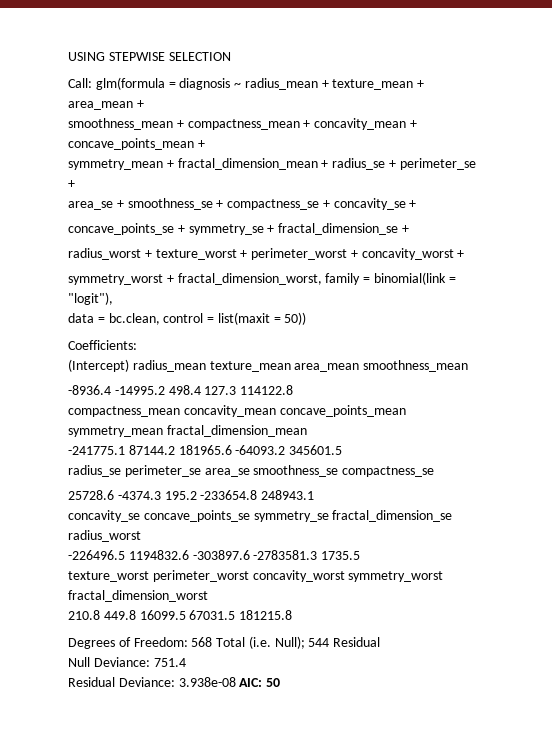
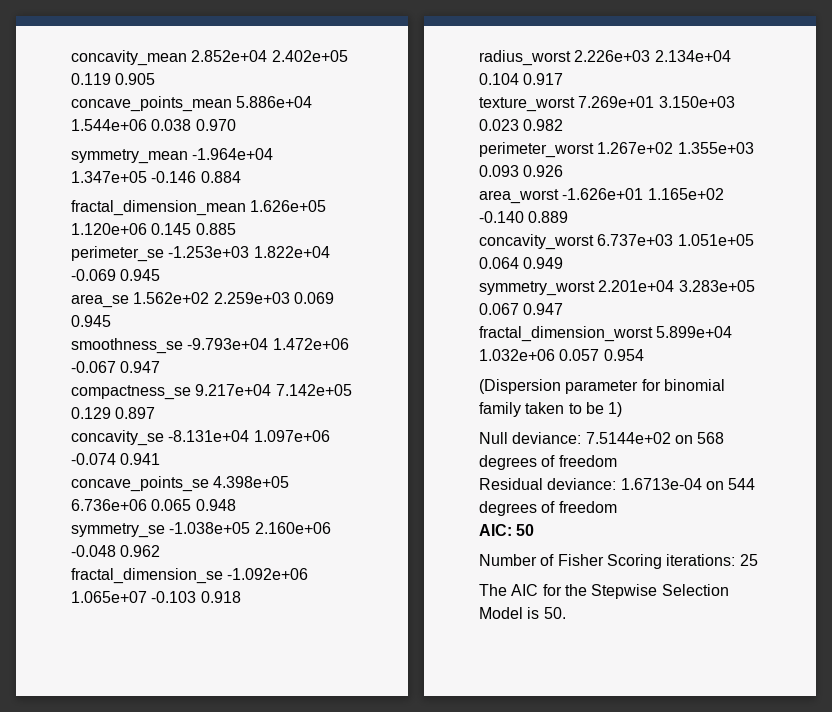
[68,52,231,61] [68,77,425,90] [68,100,144,110] [68,118,417,130] [68,138,205,150] [68,158,476,170] [68,180,75,188] [68,198,417,210] [68,223,409,235] [68,248,465,260] [68,272,456,285] [68,292,113,305] [68,312,307,325] [68,340,137,350] [68,359,469,372] [68,385,294,395] [68,405,406,417] [68,425,307,437] [68,445,343,455] [68,465,435,477] [68,490,315,500] [68,510,453,522] [68,530,141,542] [68,550,361,560] [68,570,444,582] [68,590,208,602] [68,610,293,620] [68,636,381,649] [68,657,186,667] [68,677,281,687] USING STEPWISE SELECTION // Call: glm(formula = diagnosis ~ radius_mean + texture_mean + area_mean + // smoothness_mean + compactness_mean + concavity_mean + concave_points_mean + // symmetry_mean + fractal_dimension_mean + radius_se + perimeter_se + // area_se + smoothness_se + compactness_se + concavity_se + // concave_points_se + symmetry_se + fractal_dimension_se + // radius_worst + texture_worst + perimeter_worst + concavity_worst + // symmetry_worst + fractal_dimension_worst, family = binomial(link = "logit"), // data = bc.clean, control = list(maxit = 50)) // Coefficients: // (Intercept) radius_mean texture_mean area_mean smoothness_mean // -8936.4 -14995.2 498.4 127.3 114122.8 // compactness_mean concavity_mean concave_points_mean symmetry_mean fractal_dimension_mean // -241775.1 87144.2 181965.6 -64093.2 345601.5 // radius_se perimeter_se area_se smoothness_se compactness_se // 25728.6 -4374.3 195.2 -233654.8 248943.1 // concavity_se concave_points_se symmetry_se fractal_dimension_se radius_worst // -226496.5 1194832.6 -303897.6 -2783581.3 1735.5 // texture_worst perimeter_worst concavity_worst symmetry_worst fractal_dimension_worst // 210.8 449.8 16099.5 67031.5 181215.8 // Degrees of Freedom: 568 Total (i.e. Null); 544 Residual // Null Deviance: 751.4 // Residual Deviance: 3.938e-08 AIC: 50 -> [71,50,348,66] [71,73,156,85] [71,96,313,112] [71,119,236,131] [71,148,274,164] [71,171,241,183] [71,200,327,216] [71,223,236,235] [71,246,330,262] [71,269,161,281] [71,292,334,308] [71,315,111,327] [71,338,349,354] [71,361,161,373] [71,384,352,400] [71,407,156,419] [71,430,330,446] [71,453,161,465] [71,476,290,492] [71,499,236,511] [71,522,331,538] [71,545,161,557] [71,568,309,584] [71,591,241,603] [479,50,731,66] [479,73,564,85] [479,96,735,112] [479,119,564,131] [479,142,754,158] [479,165,564,177] [479,188,724,204] [479,211,569,223] [479,234,754,250] [479,257,564,269] [479,280,755,296] [479,303,564,315] [479,326,733,342] [479,349,644,361] [479,379,725,394] [479,402,623,417] [479,432,725,444] [479,455,617,470] [479,478,756,490] [479,501,617,516] [479,524,535,536] [479,554,758,569] [479,584,729,599] [479,607,566,619] concavity_mean 2.852e+04 2.402e+05 0.119 0.905 // concave_points_mean 5.886e+04 1.544e+06 0.038 0.970 // symmetry_mean -1.964e+04 1.347e+05 -0.146 0.884 // fractal_dimension_mean 1.626e+05 1.120e+06 0.145 0.885 // perimeter_se -1.253e+03 1.822e+04 -0.069 0.945 // area_se 1.562e+02 2.259e+03 0.069 0.945 // smoothness_se -9.793e+04 1.472e+06 -0.067 0.947 // compactness_se 9.217e+04 7.142e+05 0.129 0.897 // concavity_se -8.131e+04 1.097e+06 -0.074 0.941 // concave_points_se 4.398e+05 6.736e+06 0.065 0.948 // symmetry_se -1.038e+05 2.160e+06 -0.048 0.962 // fractal_dimension_se -1.092e+06 1.065e+07 -0.103 0.918 // radius_worst 2.226e+03 2.134e+04 0.104 0.917 // texture_worst 7.269e+01 3.150e+03 0.023 0.982 // perimeter_worst 1.267e+02 1.355e+03 0.093 0.926 // area_worst -1.626e+01 1.165e+02 -0.140 0.889 // concavity_worst 6.737e+03 1.051e+05 0.064 0.949 // symmetry_worst 2.201e+04 3.283e+05 0.067 0.947 // fractal_dimension_worst 5.899e+04 1.032e+06 0.057 0.954 // (Dispersion parameter for binomial family taken to be 1) // Null deviance: 7.5144e+02 on 568 degrees of freedom // Residual deviance: 1.6713e-04 on 544 degrees of freedom // AIC: 50 // Number of Fisher Scoring iterations: 25 // The AIC for the Stepwise Selection Model is 50.

